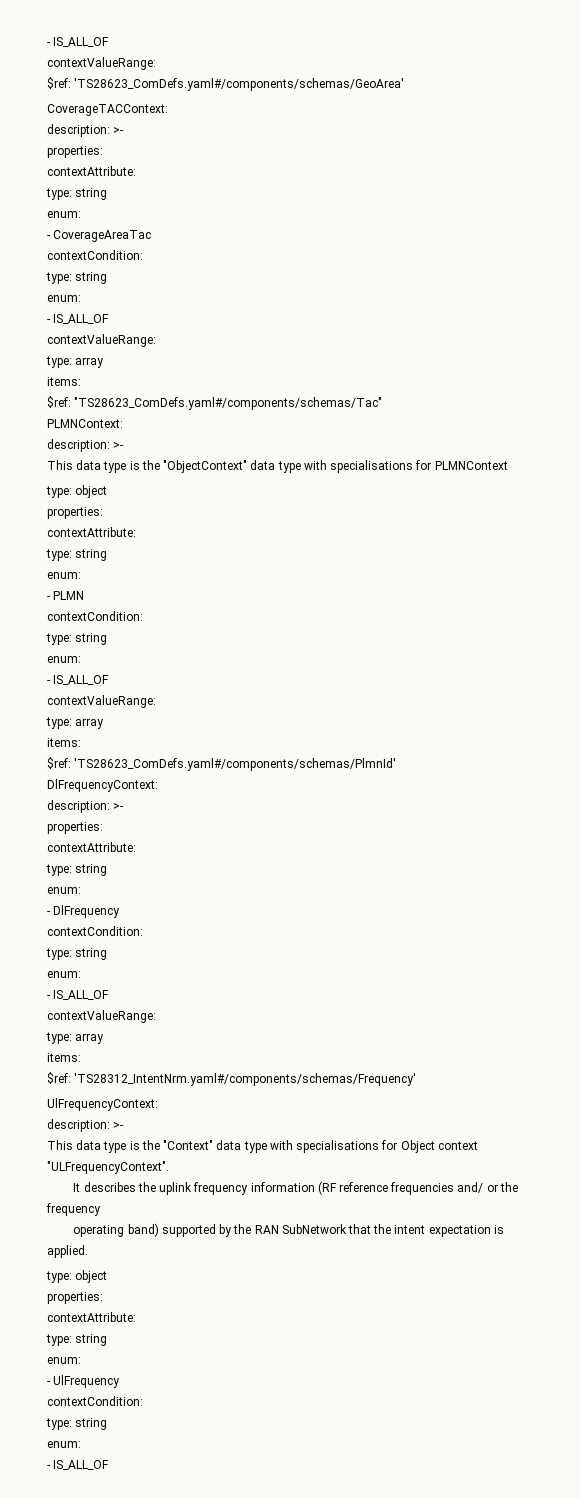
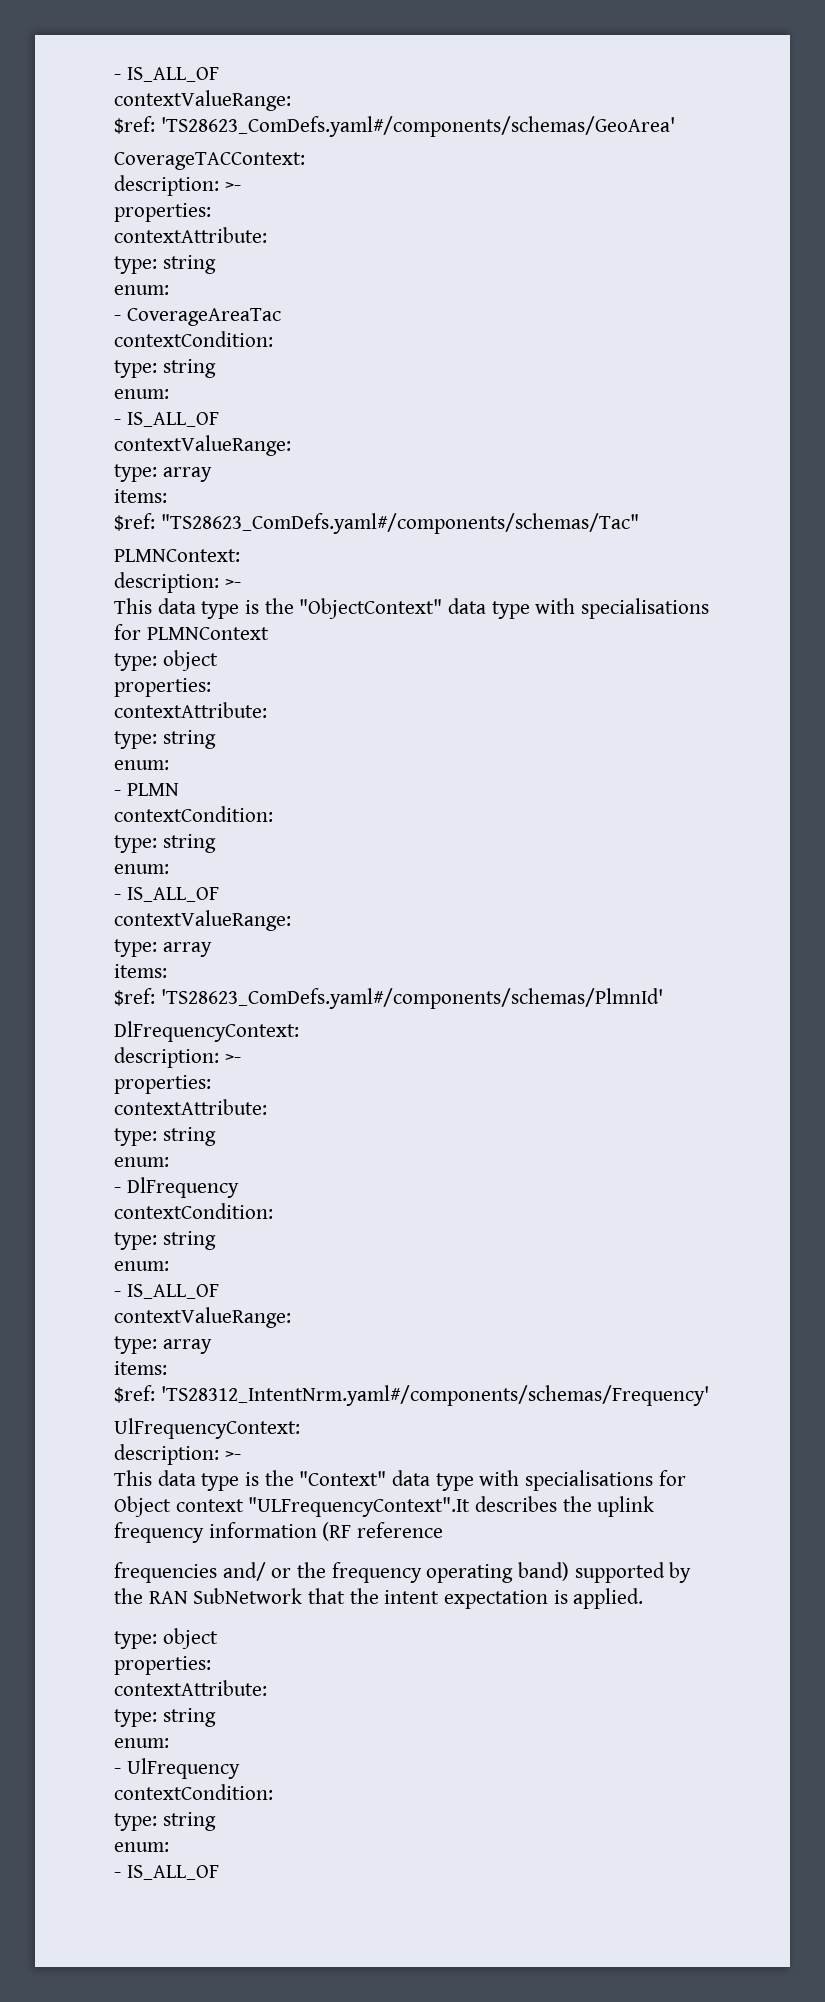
[47,1161,169,1174] [73,1183,81,1192] "ULFrequencyContext". // It -> [248,1497,471,1517] "ULFrequencyContext".It
(388, 1187) none -> (444, 1530) //
(101, 1209) // -> (422, 1572) none

